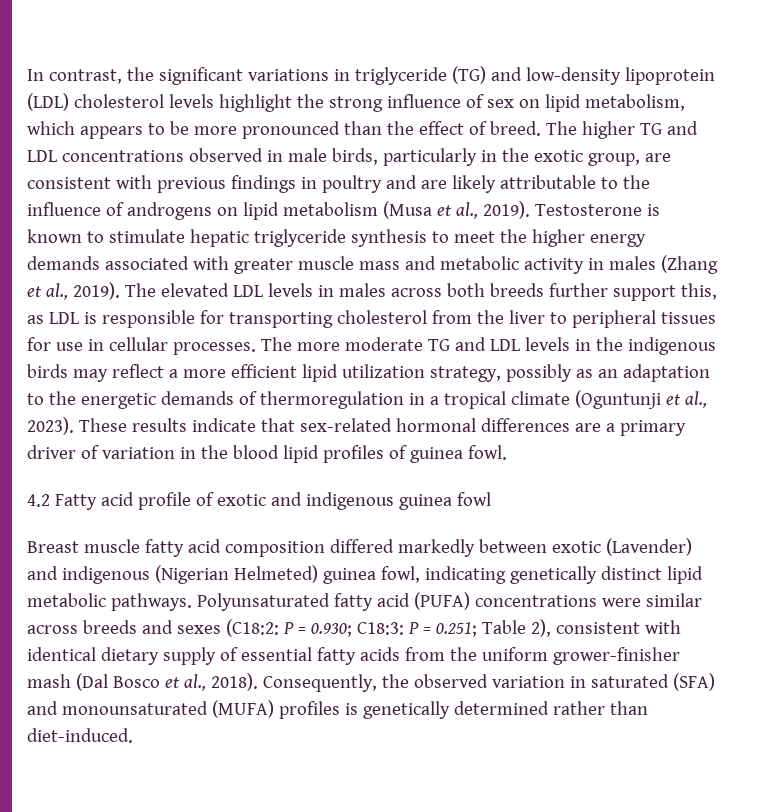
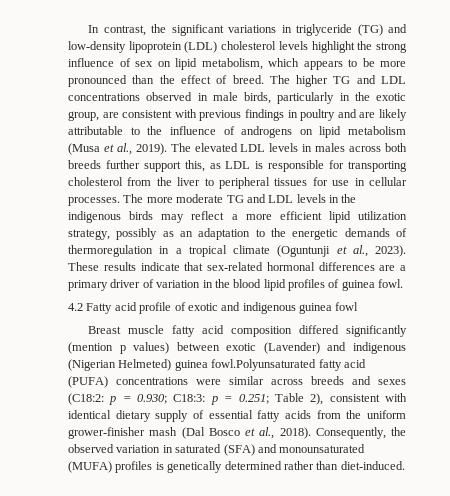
[534,204,660,216] [27,229,646,247] [27,255,718,274] [27,282,120,300] Testosterone is known to stimulate hepatic triglyceride synthesis to meet the higher energy demands associated with greater muscle mass and metabolic activity in males (Zhang et al., 2019). -> (167, 149) none
[397,539,475,557] markedly -> [346,325,407,337] [68,342,170,354] significantly (mention p values)
[380,566,703,584] [27,593,330,611] fowl, indicating genetically distinct lipid metabolic pathways. Polyunsaturated -> [211,359,317,371] fowl.Polyunsaturated
[282,622,294,634] P -> [109,396,117,405] p
[407,622,419,634] P -> [210,396,218,405] p

